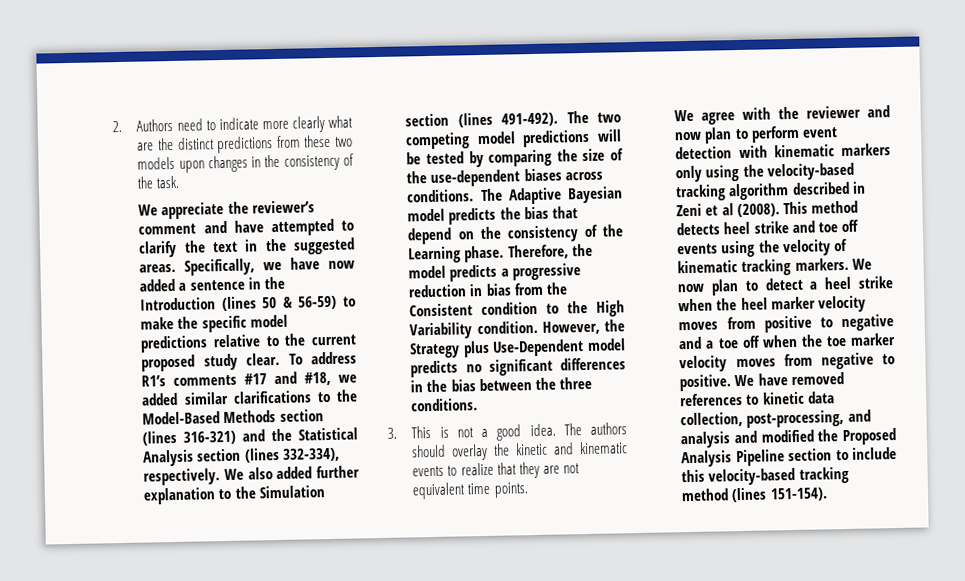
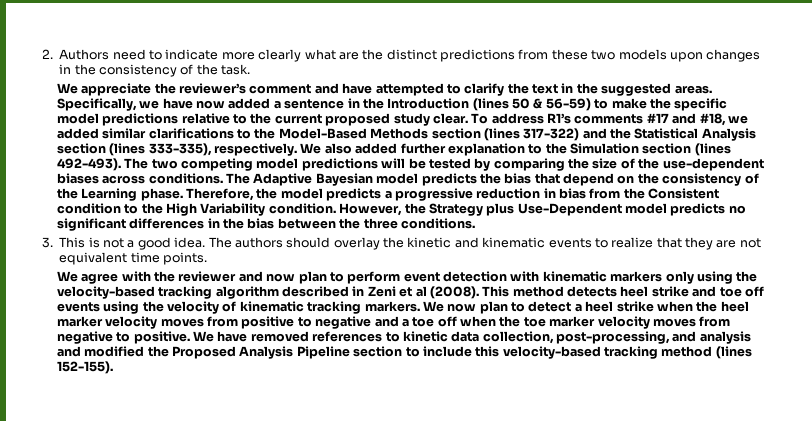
[183,430,237,445] 316-321) -> [523,128,580,141] 317-322)
[282,447,340,462] 332-334), -> [148,143,212,156] 333-335),
[501,112,559,127] 491-492). -> [56,158,121,171] 492-493).
[769,487,828,502] 151-154). -> [56,361,113,374] 152-155).

